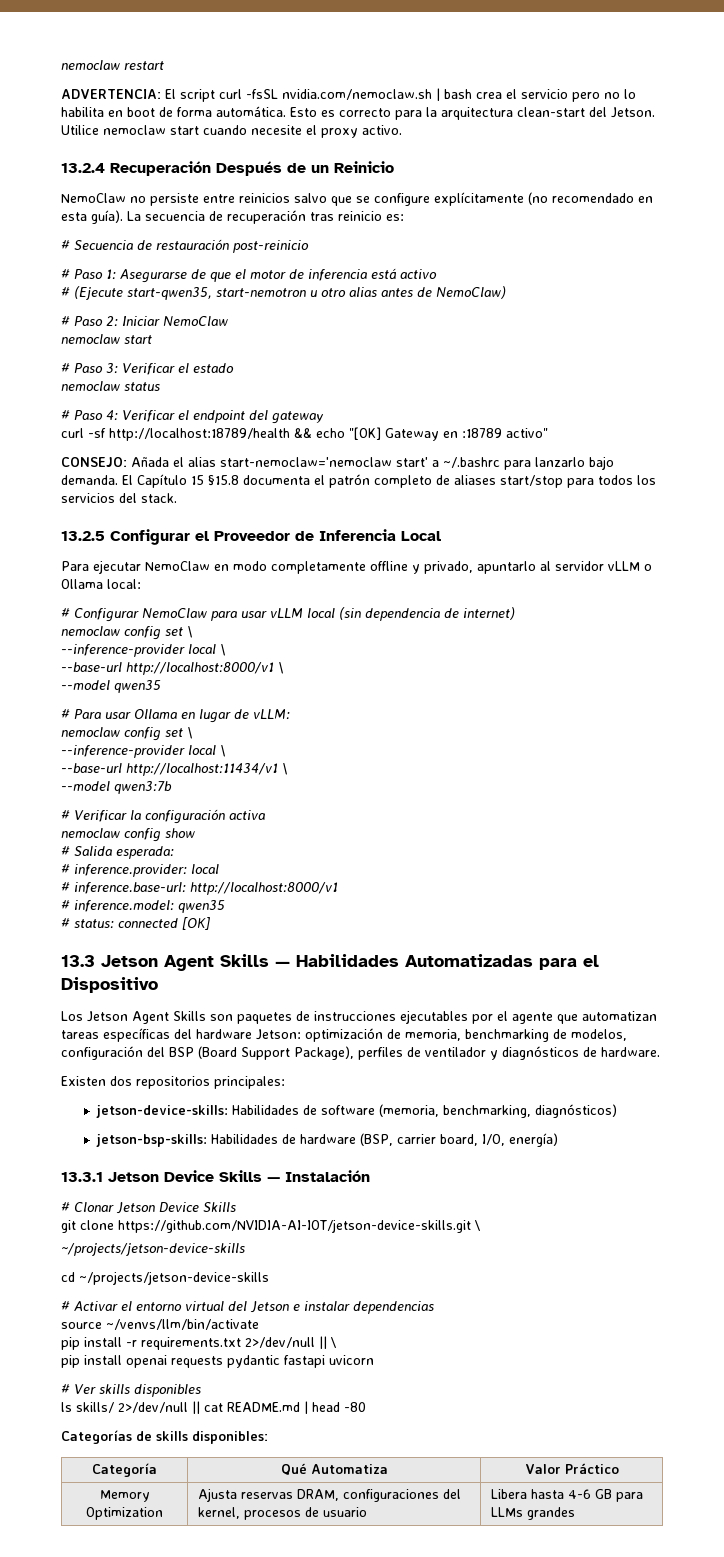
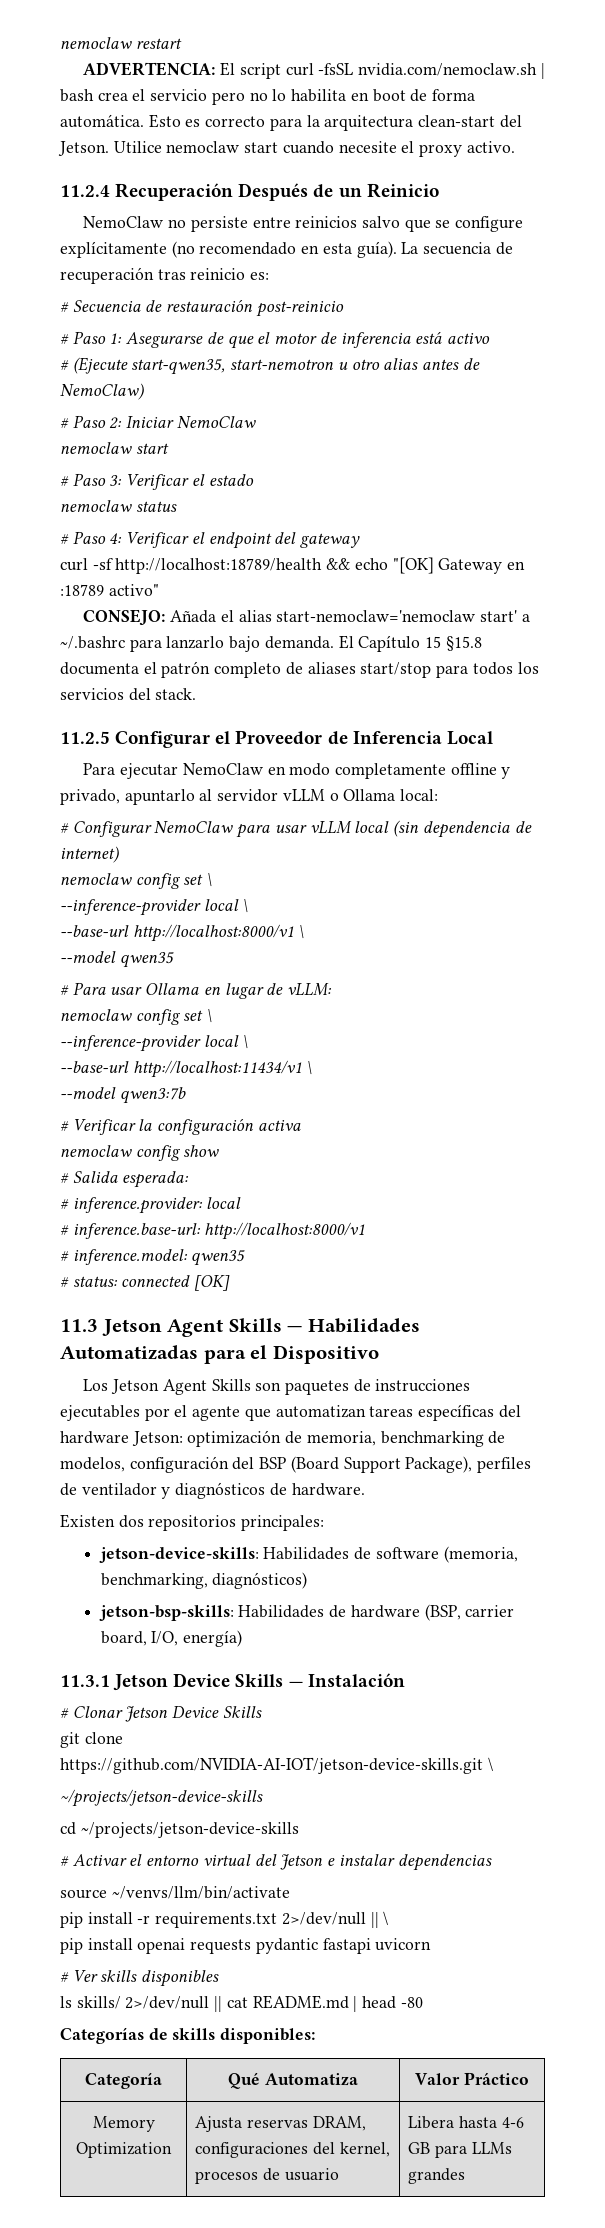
[61,163,105,173] 13.2.4 -> [60,185,110,197] 11.2.4
[61,531,105,541] 13.2.5 -> [60,731,110,744] 11.2.5
[61,955,95,967] 13.3 -> [60,1319,98,1332] 11.3
[61,1172,103,1182] 13.3.1 -> [60,1675,110,1687] 11.3.1

